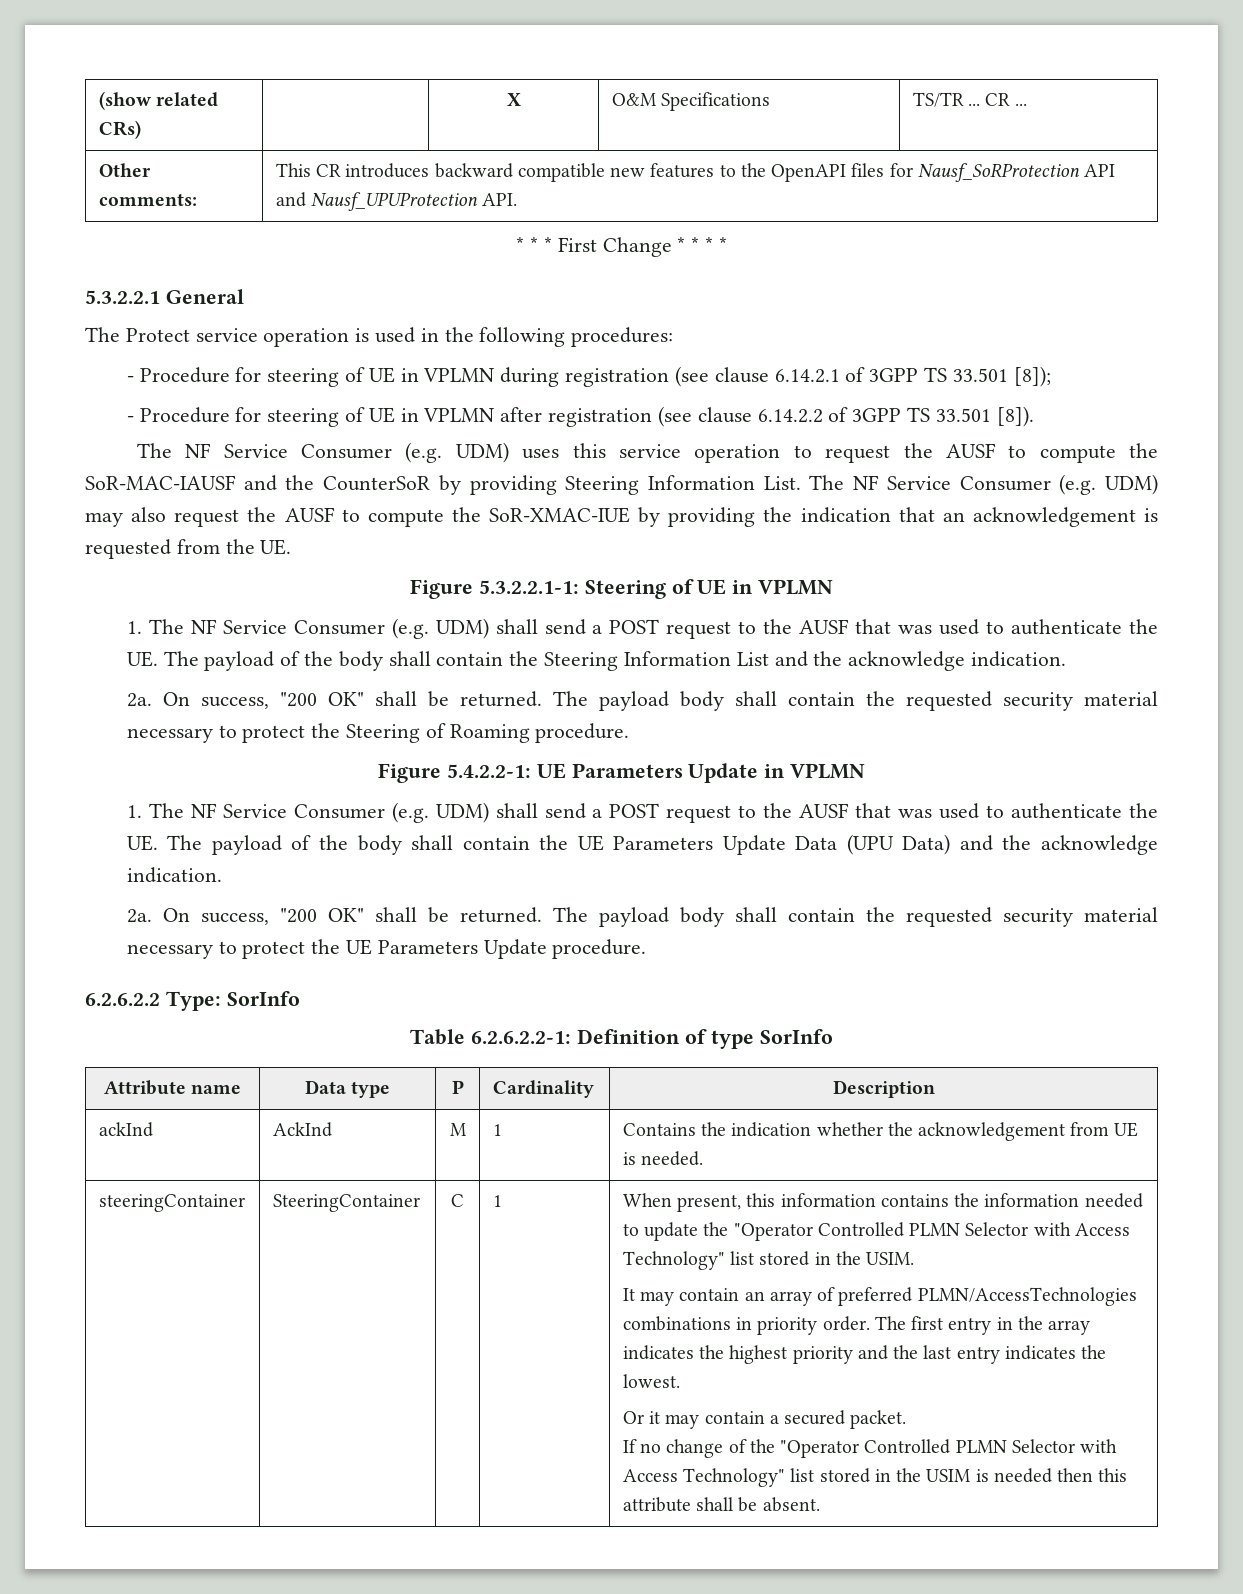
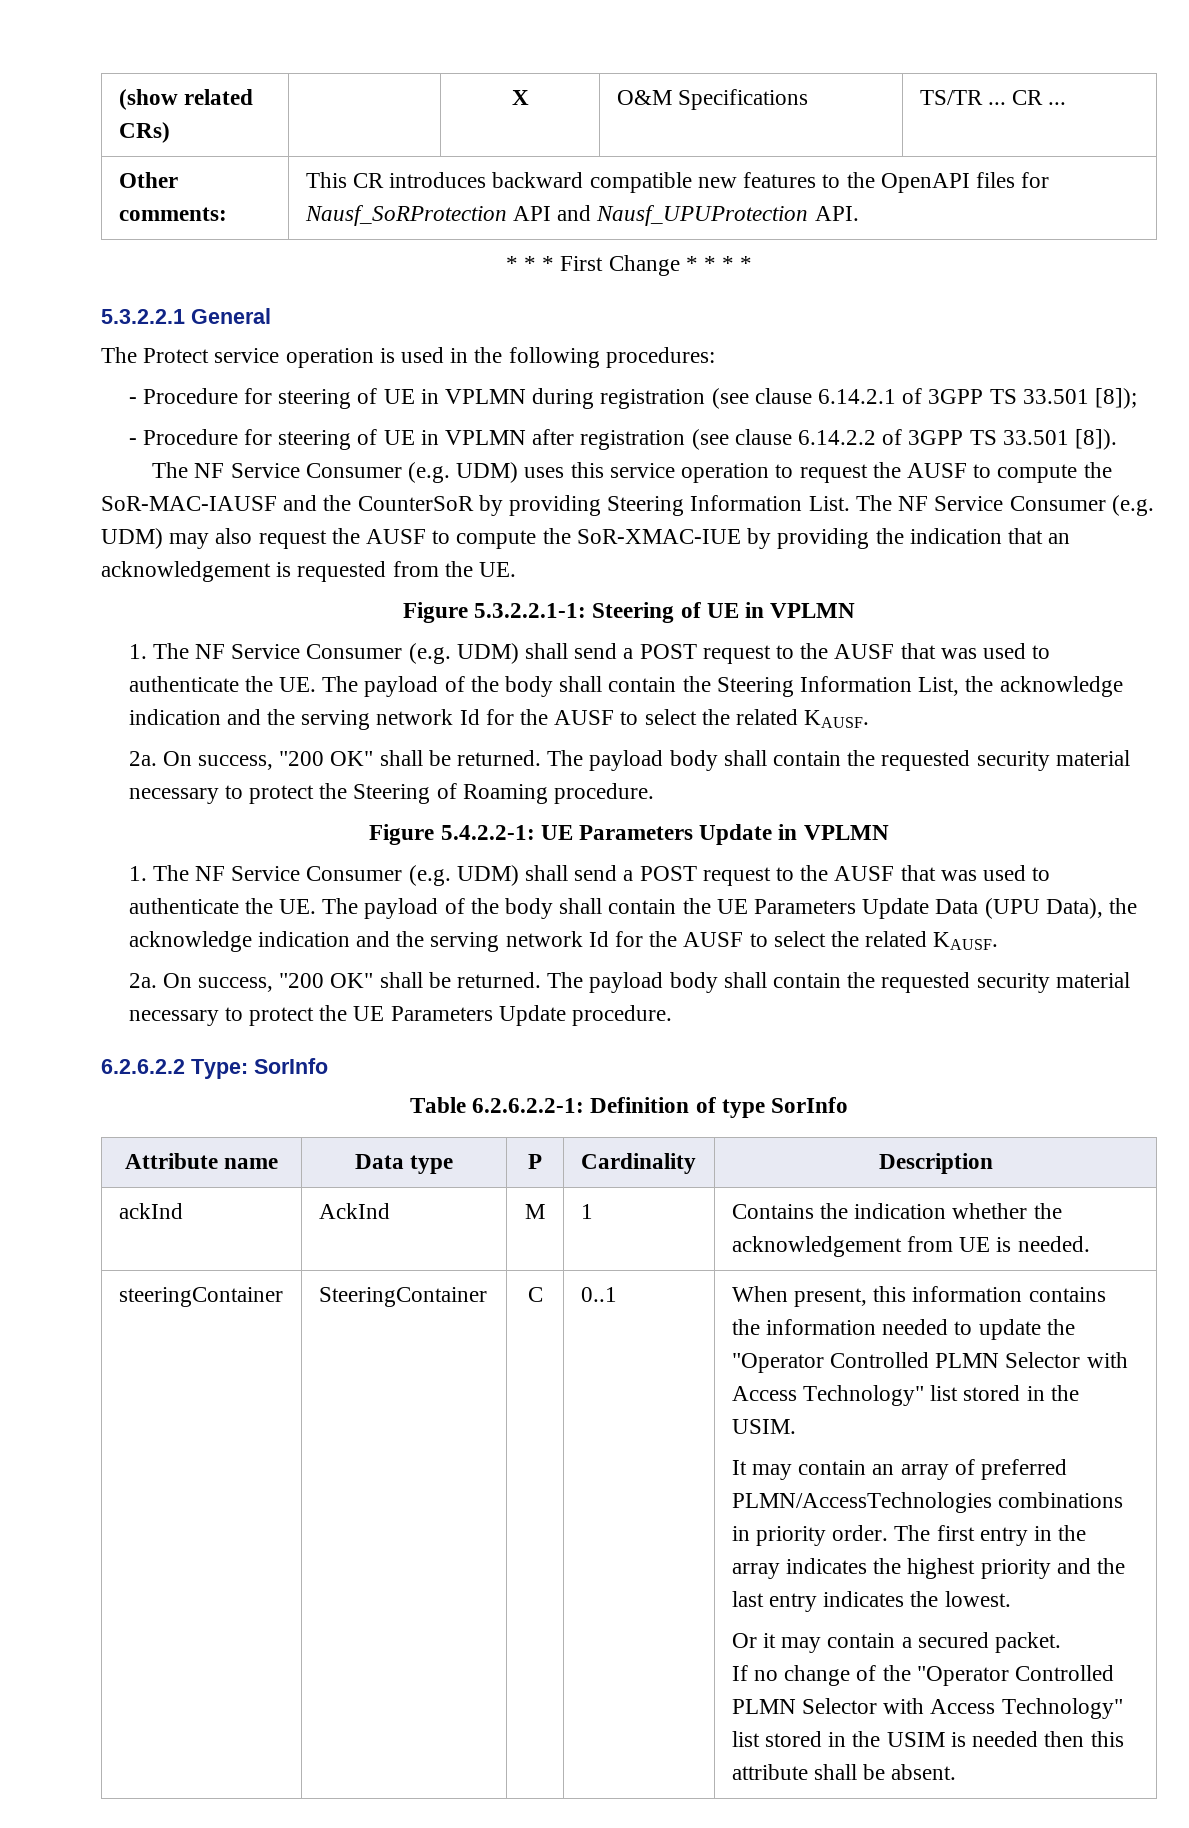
[736,651,1066,671] List and the acknowledge indication. -> [918,676,1123,697] [128,709,870,730] List, the acknowledge indication and the serving network Id for the AUSF to select the related KAUSF.
[902,834,1158,855] [126,867,222,883] Data) and the acknowledge indication. -> [1045,898,1138,919] [128,931,999,952] Data), the acknowledge indication and the serving network Id for the AUSF to select the related KAUSF.
[492,1195,502,1207] 1 -> [580,1287,617,1302] 0..1

